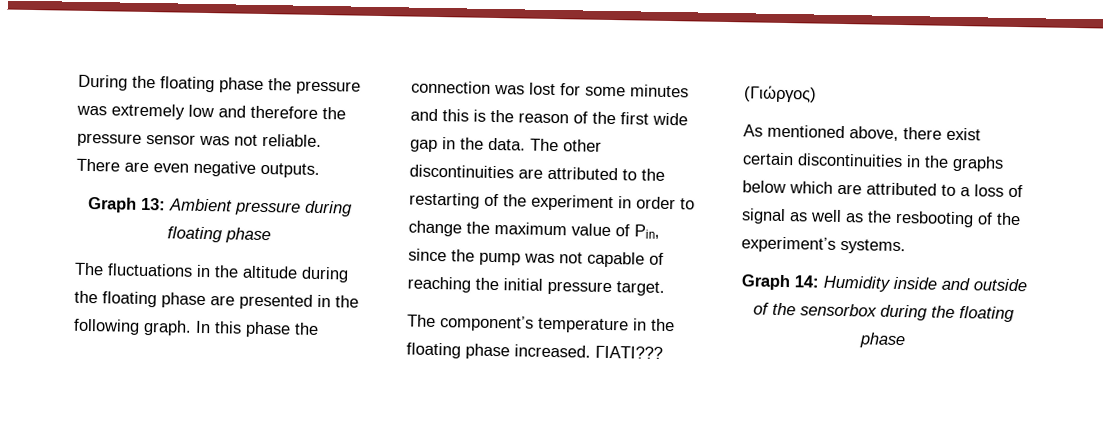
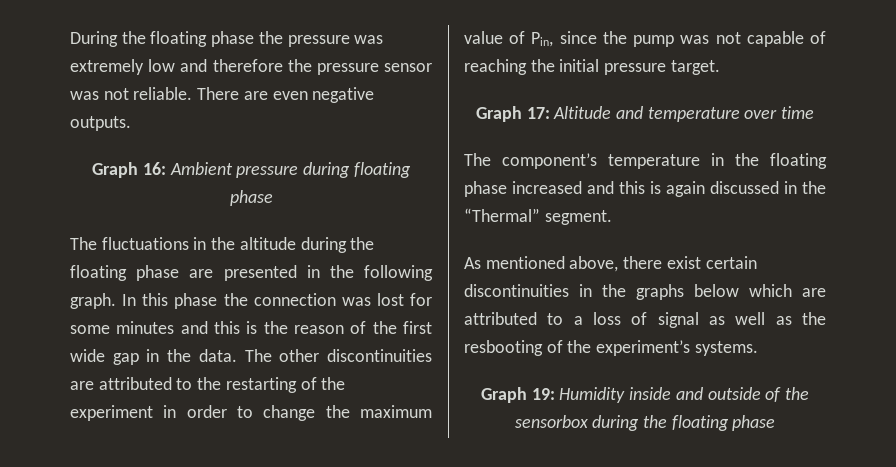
[140,197,166,211] 13: -> [142,162,166,175] 16:
(665, 288) none -> [475,106,815,122] // Graph 17: Altitude and temperature over time
[514,344,663,359] [744,85,817,103] increased. ΓΙΑΤΙ??? (Γιώργος) -> [512,181,826,197] [464,208,612,225] increased and this is again discussed in the “Thermal” segment.
[793,275,820,288] 14: -> [531,388,555,400] 19:

